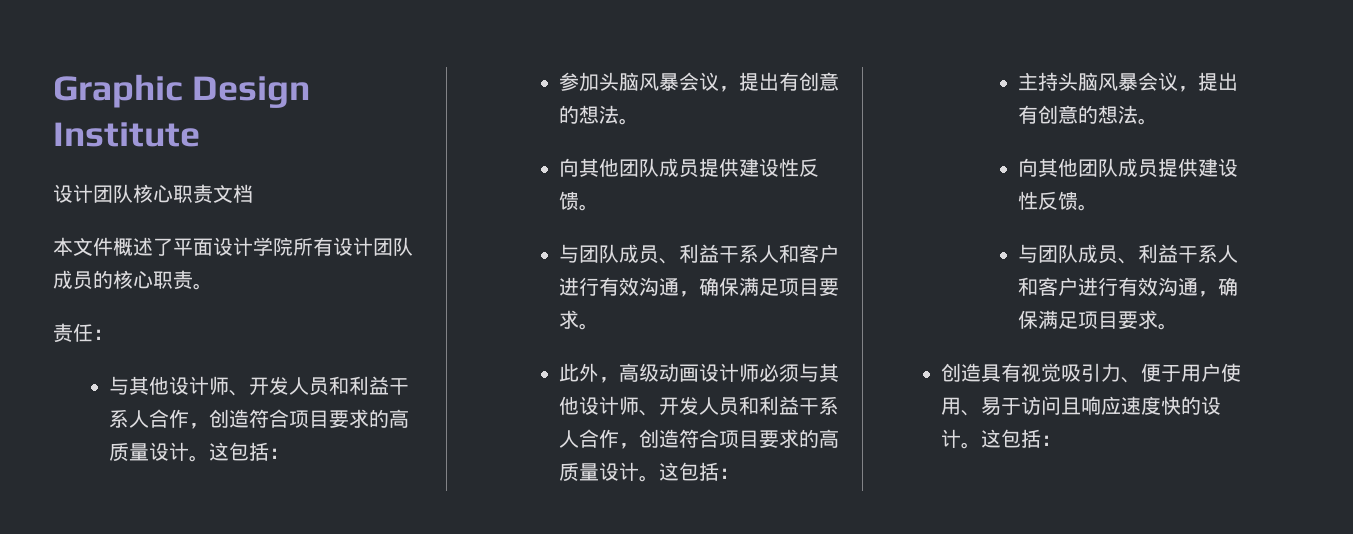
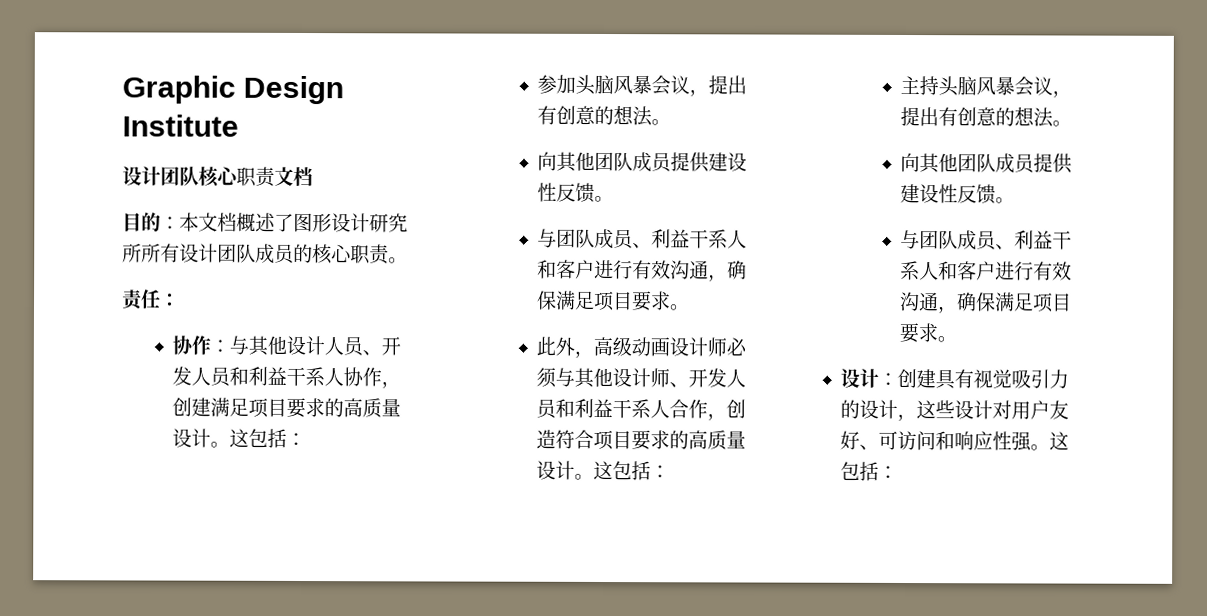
[53,237,293,256] 本文件概述了平面设计学院 -> [122,212,408,233] [122,243,142,263] 目的：本文档概述了图形设计研究所
[108,376,409,396] [108,409,289,429] 与其他设计师、开发人员和利益干系人合作，创造符合 -> [172,335,402,357] [172,366,402,389] [172,397,250,417] 协作：与其他设计人员、开发人员和利益干系人协作，创建满足
[940,363,981,382] 创造 -> [840,368,937,389] 设计：创建
[1120,363,1241,383] [940,396,1221,416] [940,429,961,448] 、便于用户使用、易于访问且响应速度快的设计 -> [840,399,1070,422] [840,430,1033,452] 的设计，这些设计对用户友好、可访问和响应性强

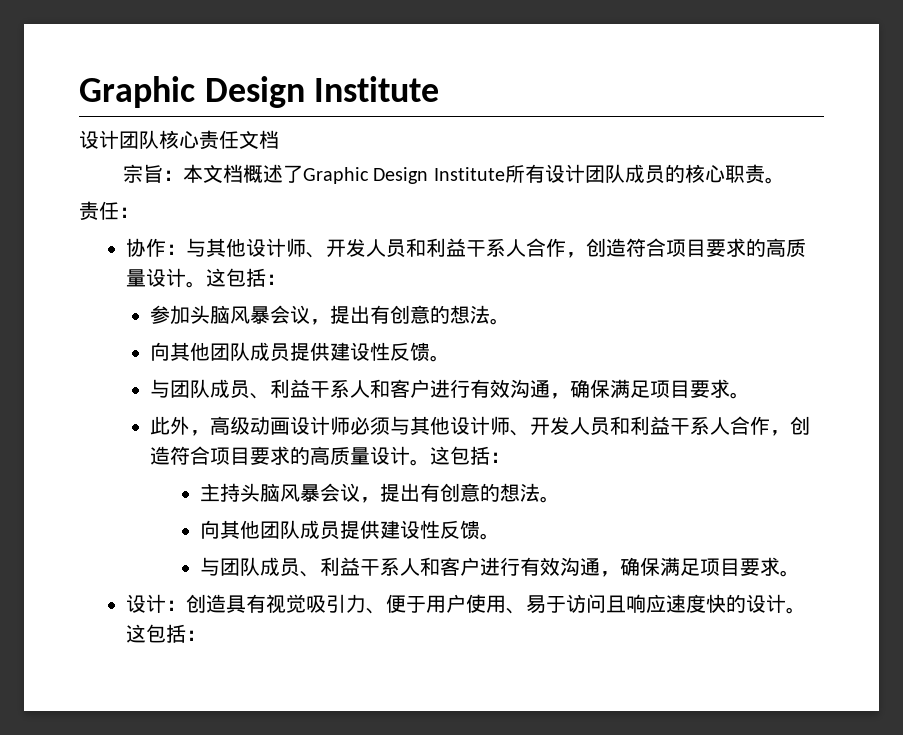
[236,166,276,187] 职责 -> [199,130,239,150] 责任
[122,212,161,232] 目的 -> [123,164,164,183] 宗旨
[293,212,408,233] [122,243,142,263] 图形设计研究所 -> [303,167,505,184] Graphic Design Institute
[324,336,402,357] [172,366,402,389] [172,397,250,417] 人员、开发人员和利益干系人协作，创建满足 -> [285,238,666,258] 师、开发人员和利益干系人合作，创造符合
[916,369,937,389] 建 -> [205,594,226,613] 造
[840,399,1070,422] [840,430,1033,452] 的设计，这些设计对用户友好、可访问和响应性强 -> [365,594,786,614] 、便于用户使用、易于访问且响应速度快的设计

